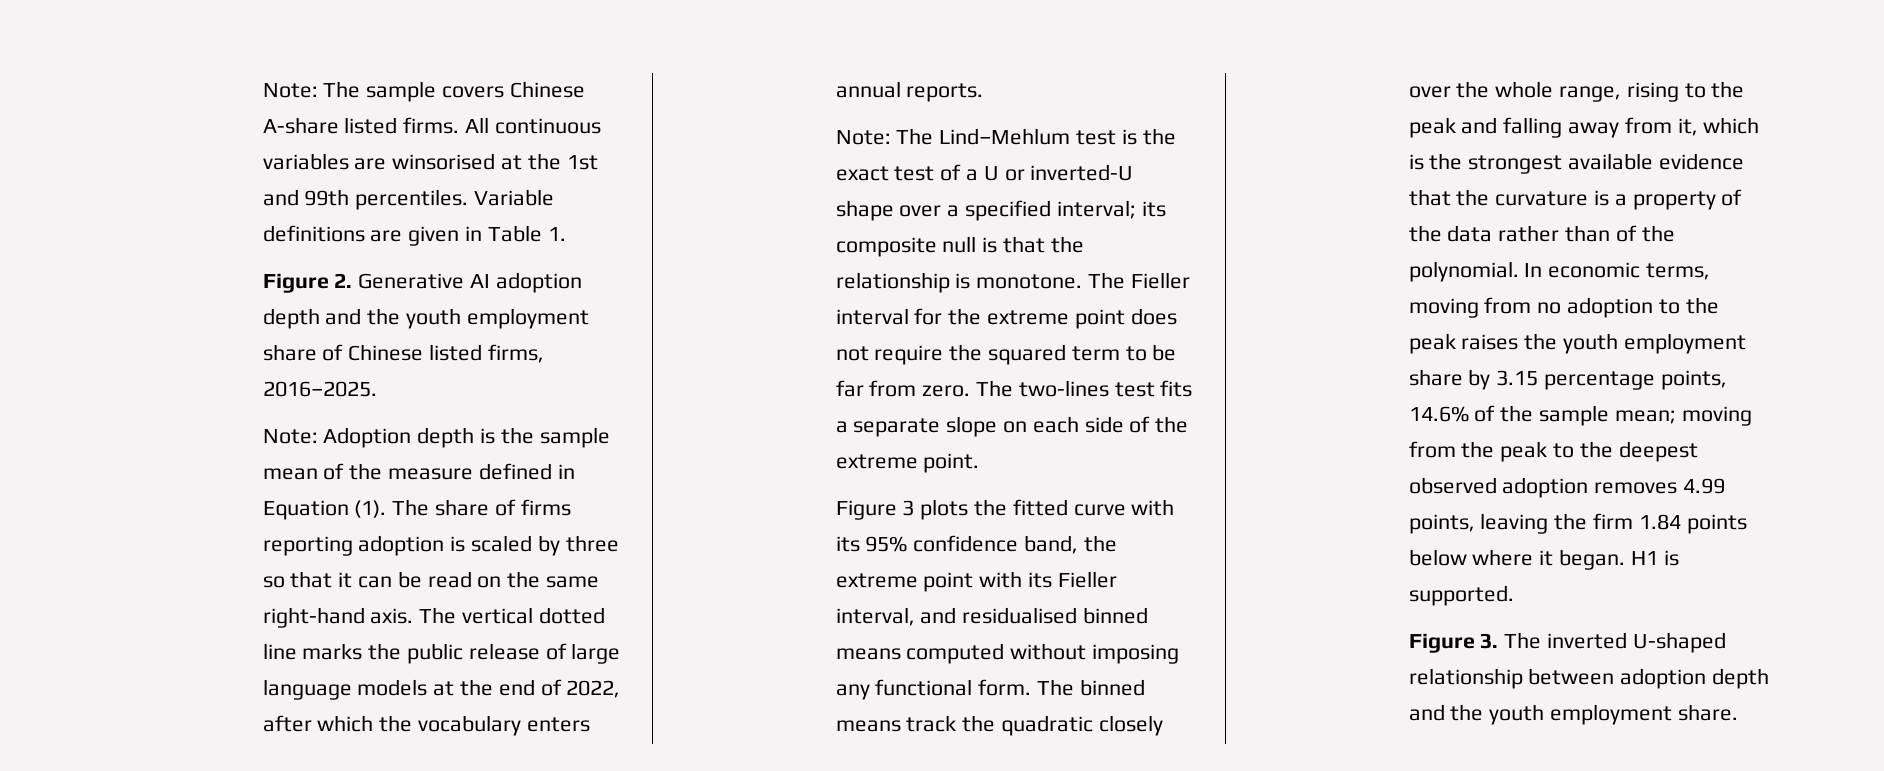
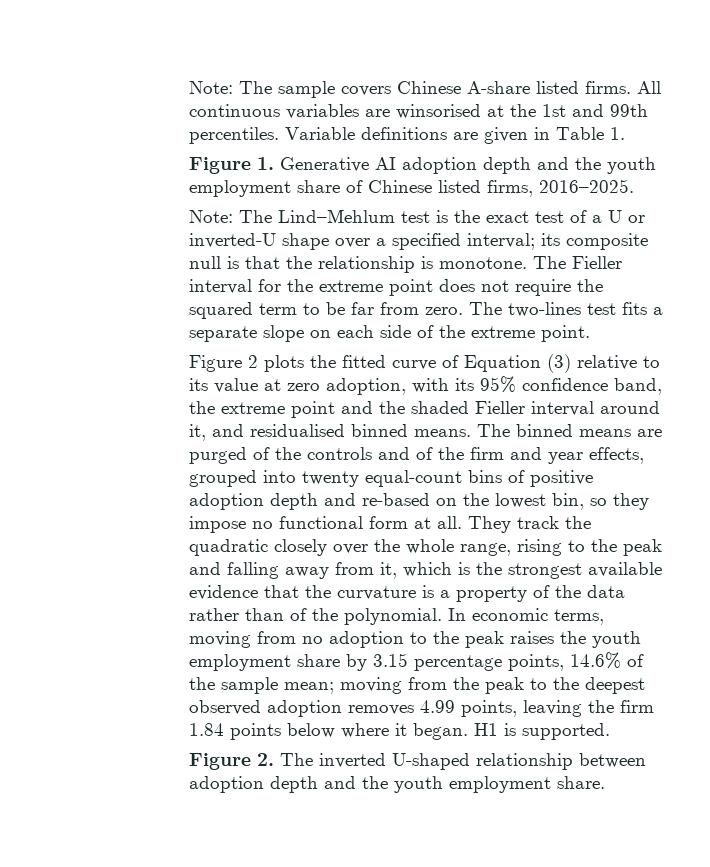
[334,273,353,288] 2. -> [257,157,275,170] 1.
[262,427,610,448] [262,463,575,480] [262,499,571,520] [262,535,619,556] [262,571,599,588] [262,607,605,628] [262,643,621,664] [262,679,621,700] [262,715,590,736] [835,81,984,102] // Note: Adoption depth is the sample mean of the measure defined in Equation (1). The share of firms reporting adoption is scaled by three so that it can be read on the same right-hand axis. The vertical dotted line marks the public release of large language models at the end of 2022, after which the vocabulary enters annual reports. -> (635, 186) none
[902,500,915,516] 3 -> [248,355,259,368] 2
(1126, 510) none -> [442,354,661,373] [189,378,407,395] of Equation (3) relative to its value at zero adoption,
[979,571,1117,588] [835,607,1148,626] [835,643,1179,664] [835,679,1145,700] [835,720,901,732] with its Fieller interval, and residualised binned means computed without imposing any functional form. The binned means -> [341,401,661,416] [189,424,663,441] [189,447,645,464] [189,470,594,487] [189,493,650,510] [189,516,512,533] and the shaded Fieller interval around it, and residualised binned means. The binned means are purged of the controls and of the firm and year effects, grouped into twenty equal-count bins of positive adoption depth and re-based on the lowest bin, so they impose no functional form at all. They
[1480,633,1499,649] 3. -> [257,753,275,766] 2.

